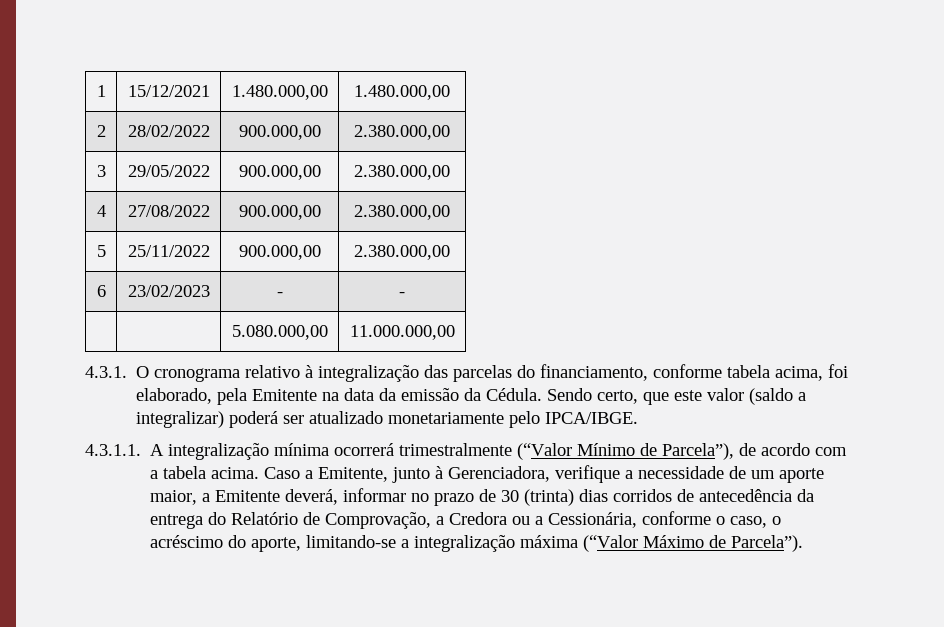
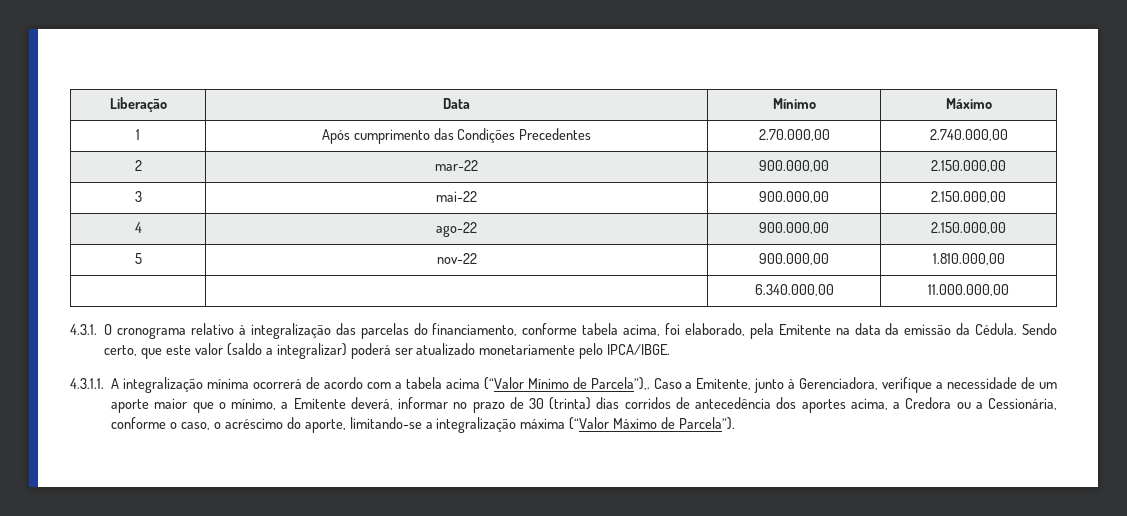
[96,85,106,97] [127,85,210,97] [231,85,328,100] [354,85,450,100] 1 | 15/12/2021 | 1.480.000,00 | 1.480.000,00 -> [109,97,167,112] [443,98,470,109] [772,98,816,109] [945,98,992,109] [136,129,140,140] [321,128,592,144] [758,129,830,141] [929,129,1008,141] Liberação | Data | Mínimo | Máximo // 1 | Após cumprimento das Condições Precedentes | 2.70.000,00 | 2.740.000,00
[127,125,210,137] [238,125,321,140] [354,125,450,140] 28/02/2022 | 900.000,00 | 2.380.000,00 -> [435,160,478,171] [759,160,829,172] [931,160,1006,172] mar-22 | 900.000,00 | 2.150.000,00
[127,165,210,177] [238,165,321,180] [354,165,450,180] 29/05/2022 | 900.000,00 | 2.380.000,00 -> [436,191,477,202] [759,191,829,203] [931,191,1006,203] mai-22 | 900.000,00 | 2.150.000,00
[127,205,210,217] [238,205,321,220] [354,205,450,220] 27/08/2022 | 900.000,00 | 2.380.000,00 -> [436,222,477,237] [759,222,829,234] [931,222,1006,234] ago-22 | 900.000,00 | 2.150.000,00
[127,245,210,257] [238,245,321,260] [354,245,450,260] [96,285,106,297] [127,285,210,297] [276,292,283,297] [399,292,405,297] [231,325,328,340] 25/11/2022 | 900.000,00 | 2.380.000,00 // 6 | 23/02/2023 | - | - // | | 5.080.000,00 -> [436,253,477,264] [759,253,829,265] [932,253,1005,265] [754,284,834,296] nov-22 | 900.000,00 | 1.810.000,00 // | | 6.340.000,00
[399,443,735,460] trimestralmente (“Valor Mínimo de Parcela”), -> (303, 384) none
[211,467,260,479] acima. -> [445,377,650,390] acima (“Valor Mínimo de Parcela”),.
[150,490,198,505] maior, -> [154,398,277,413] maior que o mínimo,
[797,489,815,502] [150,512,432,529] da entrega do Relatório de Comprovação, -> [776,397,888,413] dos aportes acima,

